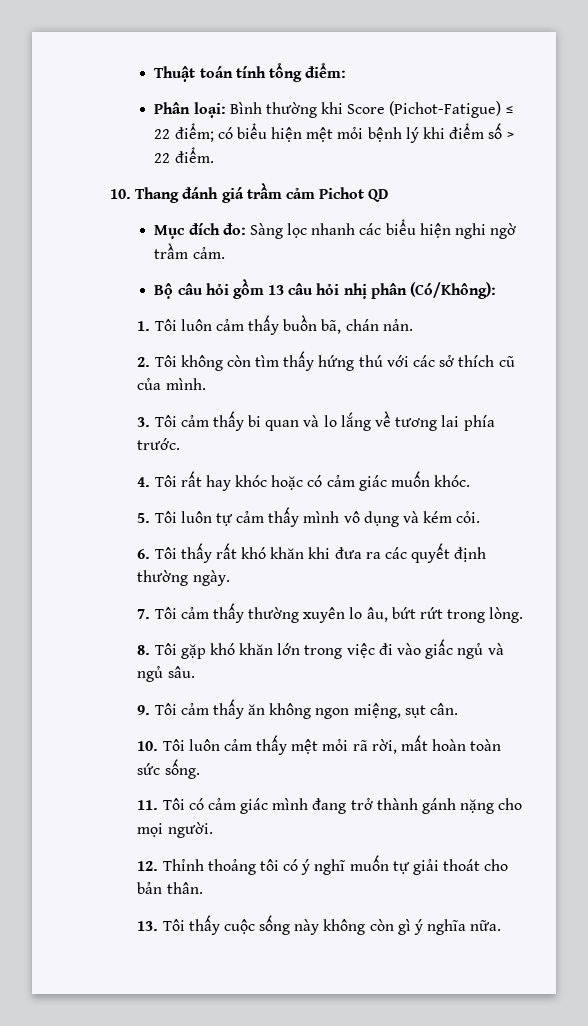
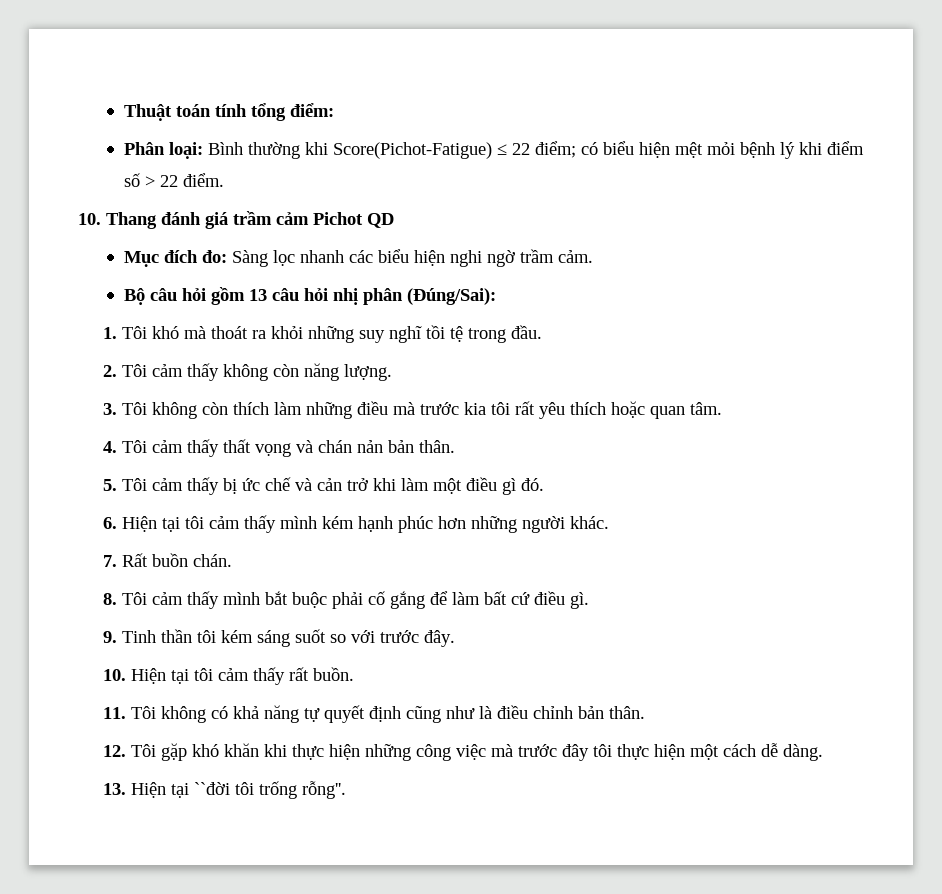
[347,101,502,118] Score (Pichot-Fatigue) -> [332,142,492,159] Score(Pichot-Fatigue)
[410,282,497,299] (Có/Không): -> [406,288,496,305] (Đúng/Sai):
[180,315,413,335] [137,351,515,371] [137,378,206,390] [137,411,495,431] [137,438,181,450] [137,471,471,491] [137,507,481,527] [137,543,487,563] [137,570,230,586] [137,603,524,623] [137,639,504,659] [137,666,195,682] [137,699,458,719] [137,735,502,755] [137,759,200,779] [137,798,523,814] [137,822,213,838] [137,855,509,875] [137,882,203,894] [137,915,502,935] luôn cảm thấy buồn bã, chán nản. // 2. Tôi không còn tìm thấy hứng thú với các sở thích cũ của mình. // 3. Tôi cảm thấy bi quan và lo lắng về tương lai phía trước. // 4. Tôi rất hay khóc hoặc có cảm giác muốn khóc. // 5. Tôi luôn tự cảm thấy mình vô dụng và kém cỏi. // 6. Tôi thấy rất khó khăn khi đưa ra các quyết định thường ngày. // 7. Tôi cảm thấy thường xuyên lo âu, bứt rứt trong lòng. // 8. Tôi gặp khó khăn lớn trong việc đi vào giấc ngủ và ngủ sâu. // 9. Tôi cảm thấy ăn không ngon miệng, sụt cân. // 10. Tôi luôn cảm thấy mệt mỏi rã rời, mất hoàn toàn sức sống. // 11. Tôi có cảm giác mình đang trở thành gánh nặng cho mọi người. // 12. Thỉnh thoảng tôi có ý nghĩ muốn tự giải thoát cho bản thân. // 13. Tôi thấy cuộc sống này không còn gì ý nghĩa nữa. -> [152,325,543,343] [103,363,393,381] [103,401,723,419] [103,439,456,457] [103,477,545,495] [103,515,610,533] [103,553,233,567] [103,591,590,609] [103,629,456,647] [103,667,355,685] [103,705,646,723] [103,743,824,761] [103,781,347,799] khó mà thoát ra khỏi những suy nghĩ tồi tệ trong đầu. // 2. Tôi cảm thấy không còn năng lượng. // 3. Tôi không còn thích làm những điều mà trước kia tôi rất yêu thích hoặc quan tâm. // 4. Tôi cảm thấy thất vọng và chán nản bản thân. // 5. Tôi cảm thấy bị ức chế và cản trở khi làm một điều gì đó. // 6. Hiện tại tôi cảm thấy mình kém hạnh phúc hơn những người khác. // 7. Rất buồn chán. // 8. Tôi cảm thấy mình bắt buộc phải cố gắng để làm bất cứ điều gì. // 9. Tinh thần tôi kém sáng suốt so với trước đây. // 10. Hiện tại tôi cảm thấy rất buồn. // 11. Tôi không có khả năng tự quyết định cũng như là điều chỉnh bản thân. // 12. Tôi gặp khó khăn khi thực hiện những công việc mà trước đây tôi thực hiện một cách dễ dàng. // 13. Hiện tại ``đời tôi trống rỗng''.

